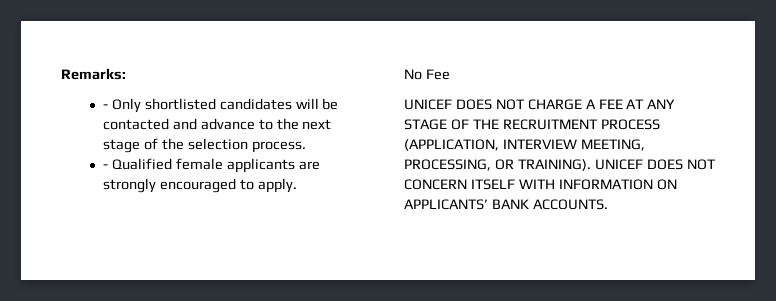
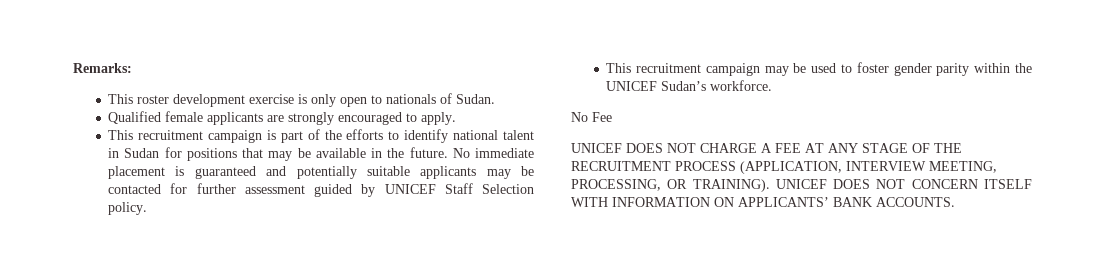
[102,98,339,113] [102,118,332,130] [102,138,306,153] [102,164,108,169] - Only shortlisted candidates will be contacted and advance to the next stage of the selection process. // - -> [108,93,496,107] This roster development exercise is only open to nationals of Sudan. //
(297, 185) none -> [108,129,534,143] [108,147,534,161] [108,166,534,179] [108,183,534,197] [108,202,148,215] [606,62,1032,76] [606,80,773,91] // This recruitment campaign is part of the efforts to identify national talent in Sudan for positions that may be available in the future. No immediate placement is guaranteed and potentially suitable applicants may be contacted for further assessment guided by UNICEF Staff Selection policy. // This recruitment campaign may be used to foster gender parity within the UNICEF Sudan’s workforce.

